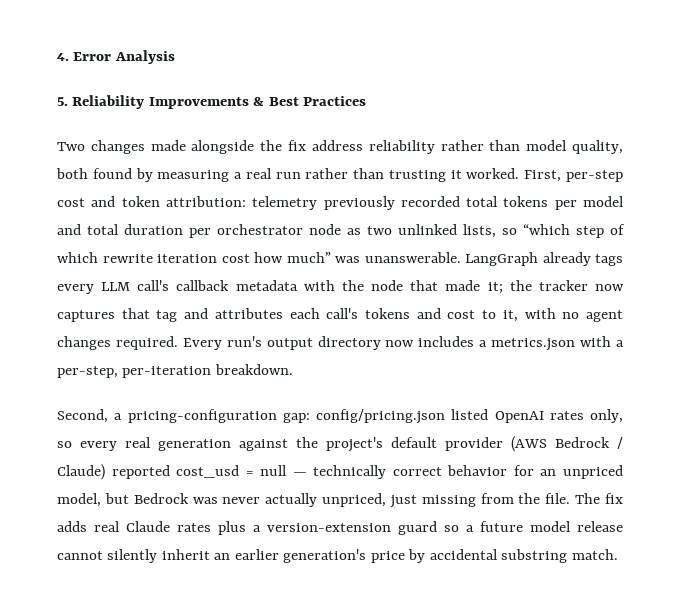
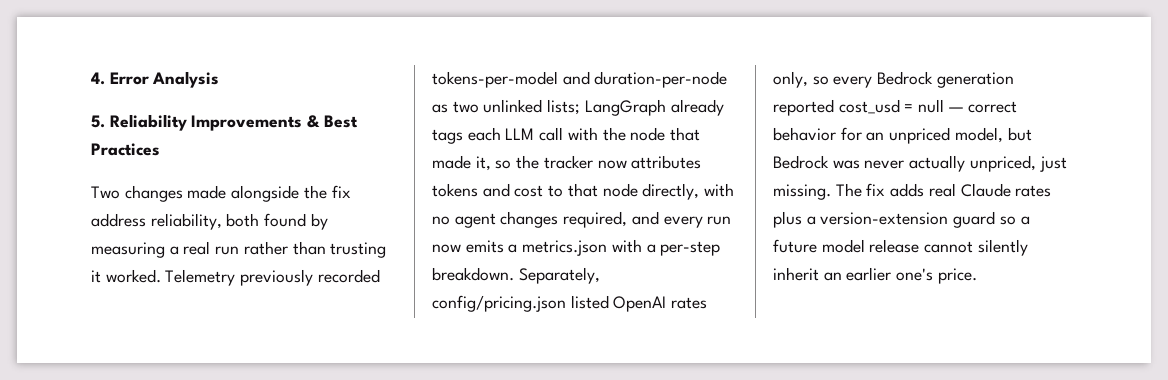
[368,140,623,154] reliability rather than model quality, -> [150,213,222,230] reliability,
[524,170,623,182] [57,196,624,210] [57,224,625,238] [57,252,623,266] [57,280,298,294] First, per-step cost and token attribution: telemetry previously recorded total tokens per model and total duration per orchestrator node as two unlinked lists, so “which step of which rewrite iteration cost how much” was unanswerable. LangGraph already tags every LLM call's callback metadata -> [165,269,380,286] [432,71,728,88] [432,99,724,116] [432,127,564,144] Telemetry previously recorded tokens-per-model and duration-per-node as two unlinked lists; LangGraph already tags each LLM call
[487,282,503,294] it; -> [475,156,512,171] it, so
[57,308,359,322] captures that tag and attributes each call's -> [631,155,702,169] attributes
[502,310,518,322] it, -> [567,183,700,200] that node directly,
[115,336,475,350] required. Every run's output directory now includes -> [563,211,732,228] [432,240,504,253] required, and every run now emits
[57,366,212,378] per-step, per-iteration -> [660,241,721,256] per-step
[57,409,310,423] // Second, a pricing-configuration gap: -> [518,267,600,284] Separately,
[125,436,623,452] [57,464,105,480] real generation against the project's default provider (AWS Bedrock / Claude) -> [877,71,1014,88] Bedrock generation
[313,465,387,479] technically -> (963, 109) none
[421,493,571,507] missing from the file. -> [773,184,831,200] missing.
[283,549,618,563] generation's price by accidental substring match. -> [896,268,977,284] one's price.

